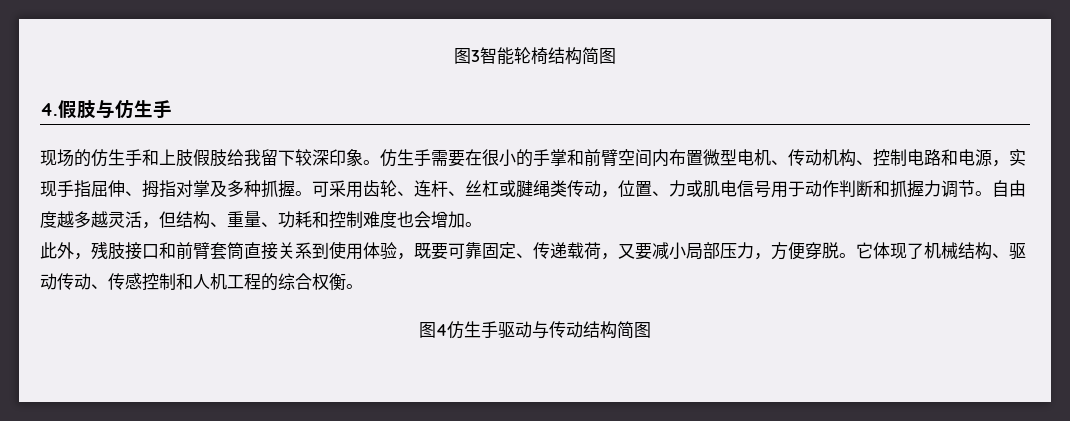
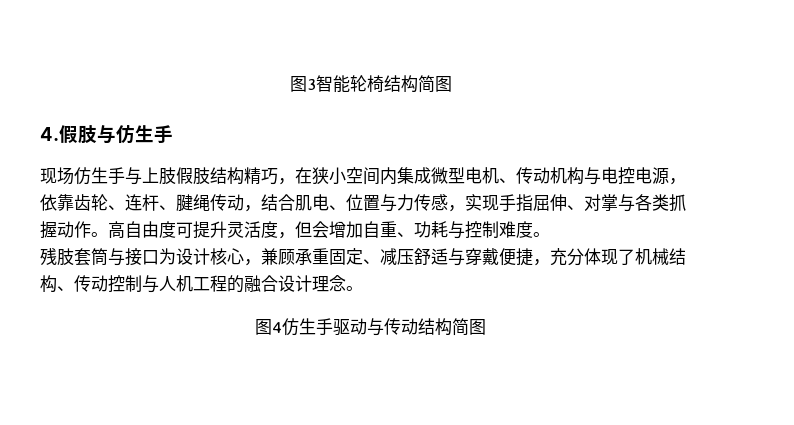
[74,149,703,167] 的仿生手和上肢假肢给我留下较深印象。仿生手需要在很小的手掌和前臂空间内布置 -> [74,167,431,185] 仿生手与上肢假肢结构精巧，在狭小空间内集成
[856,149,1026,167] [40,180,1026,198] [40,211,482,229] [40,241,1026,260] [40,273,346,291] 、控制电路和电源，实现手指屈伸、拇指对掌及多种抓握。可采用齿轮、连杆、丝杠或腱绳类传动，位置、力或肌电信号用于动作判断和抓握力调节。自由度越多越灵活，但结构、重量、功耗和控制难度也会增加。 // 此外，残肢接口和前臂套筒直接关系到使用体验，既要可靠固定、传递载荷，又要减小局部压力，方便穿脱。它体现了机械结构、驱动传动、传感控制和人机工程的综合权衡 -> [584,167,686,185] [40,194,686,212] [40,221,550,239] [40,248,686,266] [40,275,346,293] 与电控电源，依靠齿轮、连杆、腱绳传动，结合肌电、位置与力传感，实现手指屈伸、对掌与各类抓握动作。高自由度可提升灵活度，但会增加自重、功耗与控制难度。 // 残肢套筒与接口为设计核心，兼顾承重固定、减压舒适与穿戴便捷，充分体现了机械结构、传动控制与人机工程的融合设计理念

